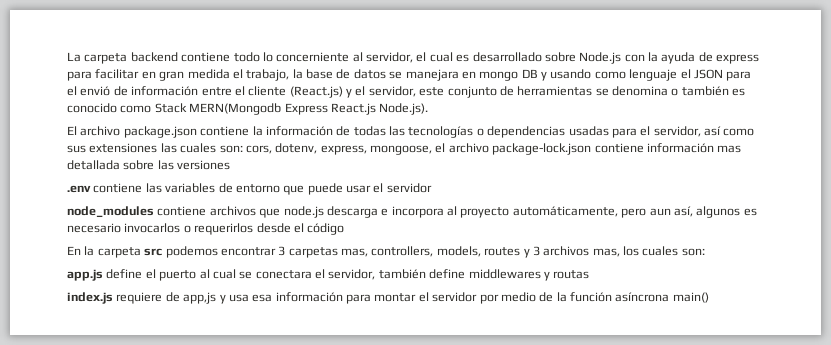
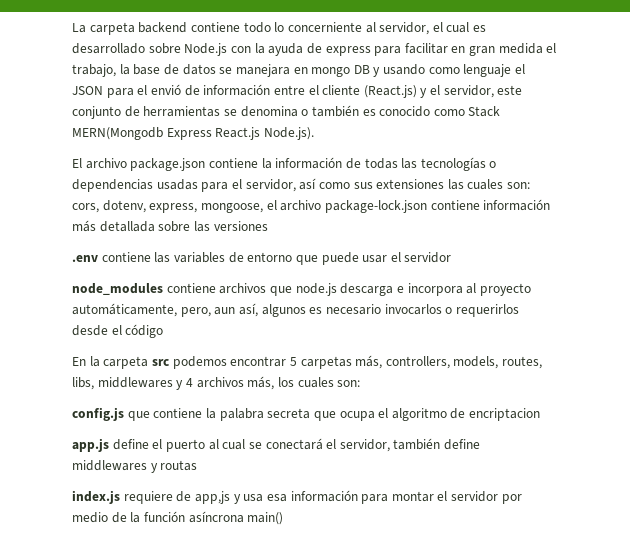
[717,145,742,153] mas -> [72,220,96,232] más
[621,208,647,218] pero -> [180,307,211,317] pero,
[278,246,705,258] 3 carpetas mas, controllers, models, routes y 3 archivos mas, los cuales son: -> [289,355,543,369] [72,376,361,390] [72,407,541,421] 5 carpetas más, controllers, models, routes, libs, middlewares y 4 archivos más, los cuales son: // config.js que contiene la palabra secreta que ocupa el algoritmo de encriptacion
[255,270,312,279] conectara -> [265,438,323,450] conectará

